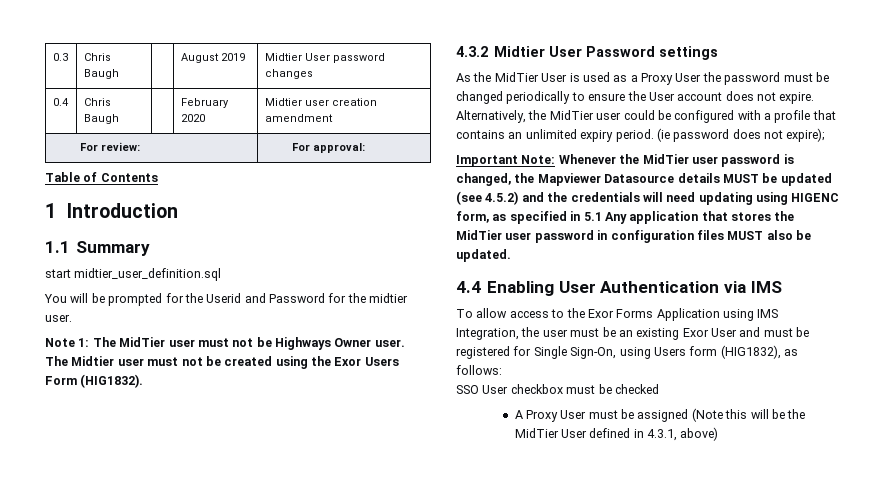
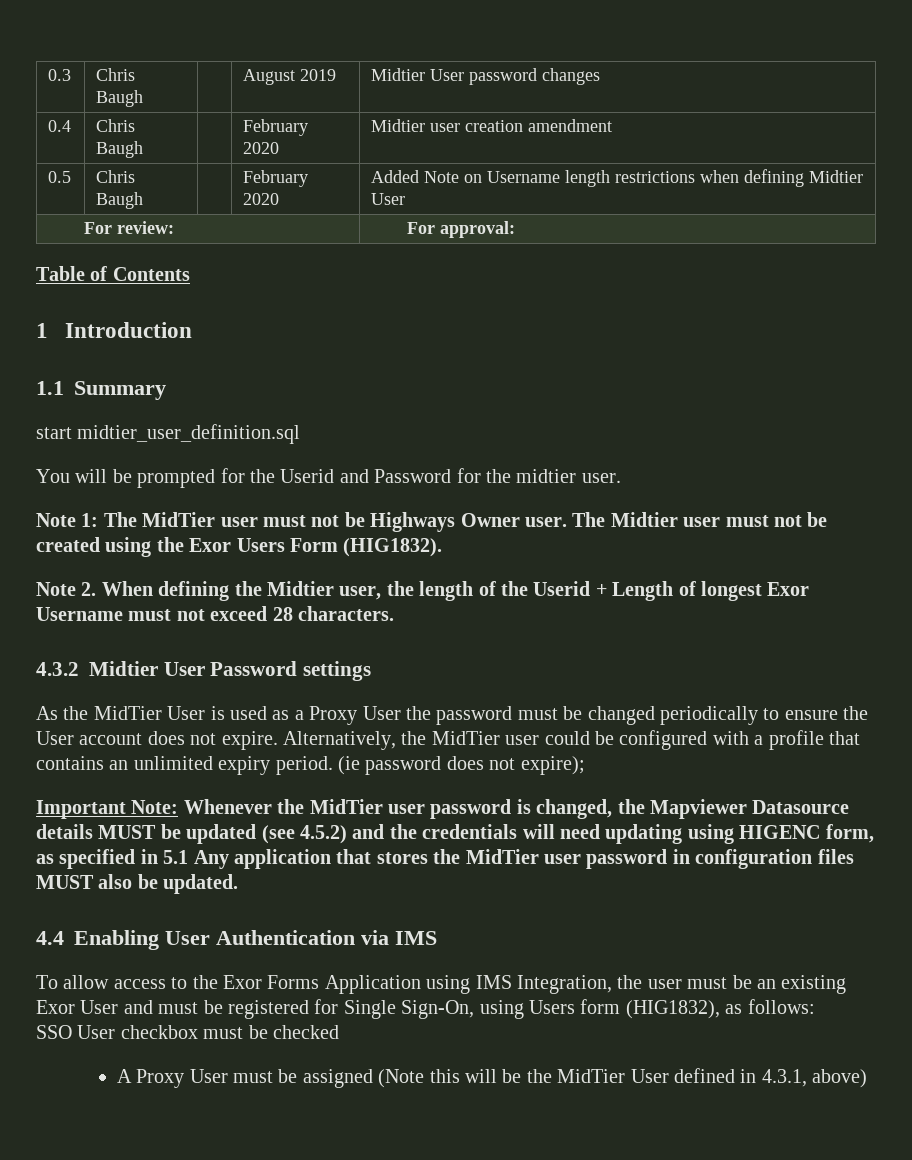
(333, 118) none -> [48,171,72,183] [96,170,136,183] [96,192,144,209] [243,170,309,187] [243,193,280,205] [371,169,864,187] [371,193,406,205] // 0.5 | Chris Baugh | | February 2020 | Added Note on Username length restrictions when defining Midtier User
(144, 381) none -> [36,581,810,601] [36,606,394,621] // Note 2. When defining the Midtier user, the length of the Userid + Length of longest Exor Username must not exceed 28 characters.

